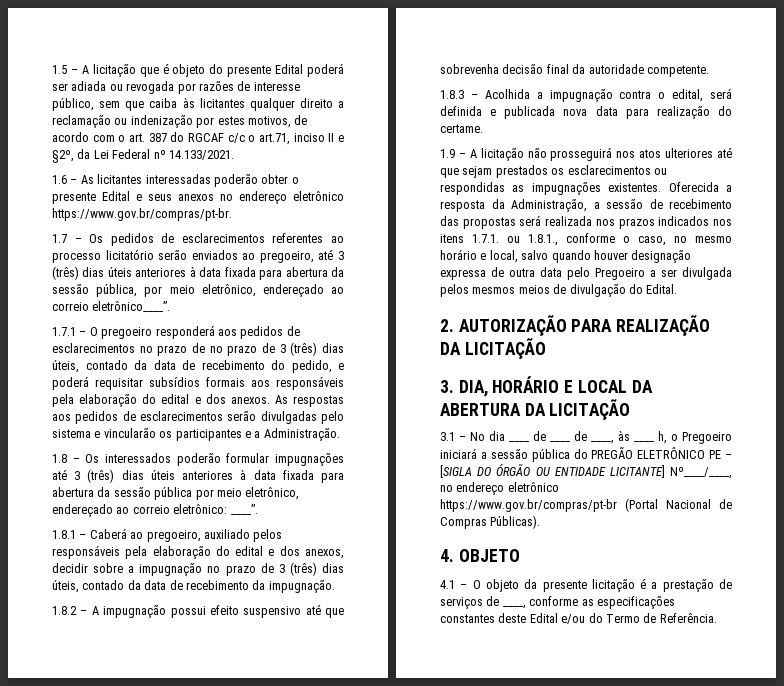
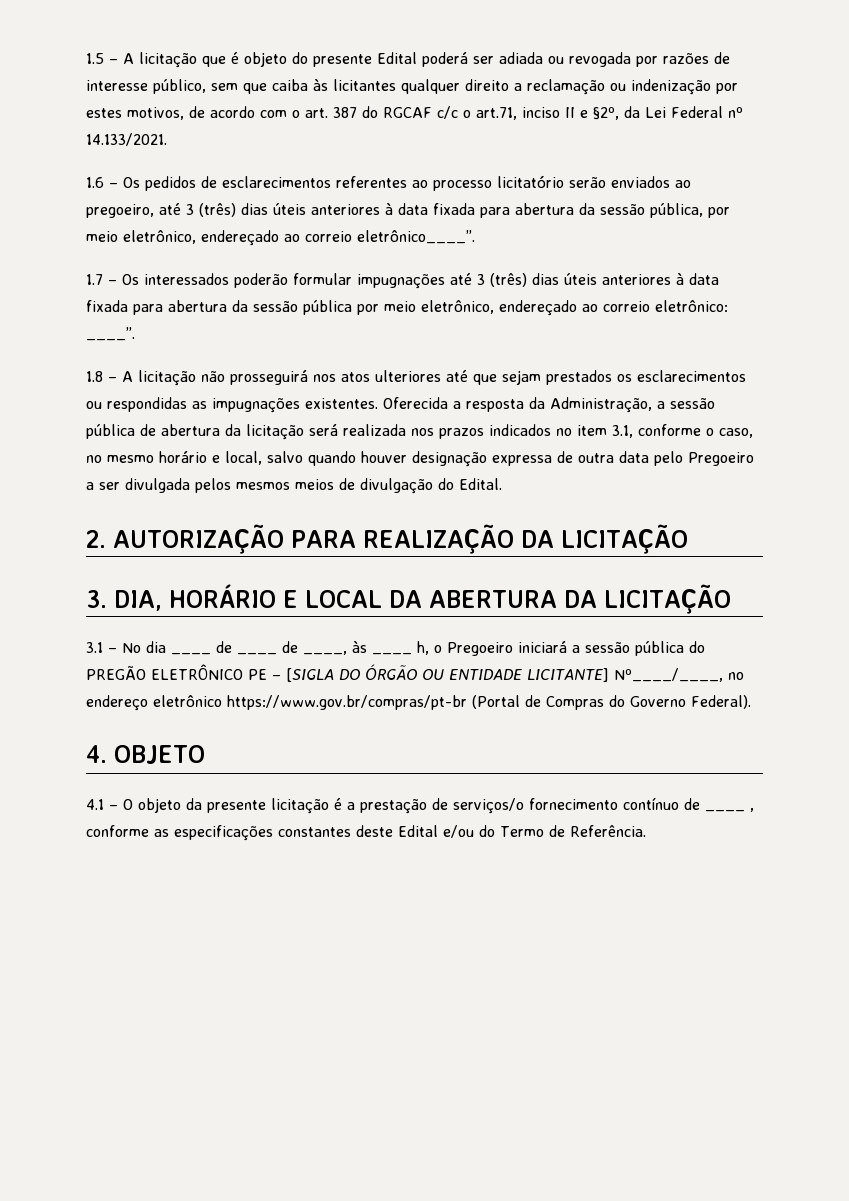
[80,174,299,187] [52,191,344,204] [52,208,232,221] [52,234,82,243] As licitantes interessadas poderão obter o presente Edital e seus anexos no endereço eletrônico https://www.gov.br/compras/pt-br. // 1.7 – -> (118, 185) none
[52,325,300,339] [52,342,344,356] [52,360,344,373] [52,376,344,390] [52,394,344,407] [52,411,344,424] [52,428,340,441] [52,454,67,463] 1.7.1 – O pregoeiro responderá aos pedidos de esclarecimentos no prazo de no prazo de 3 (três) dias úteis, contado da data de recebimento do pedido, e poderá requisitar subsídios formais aos responsáveis pela elaboração do edital e dos anexos. As respostas aos pedidos de esclarecimentos serão divulgadas pelo sistema e vincularão os participantes e a Administração. // 1.8 -> [86,274,103,285] 1.7
[52,528,283,542] [52,545,344,559] [52,562,344,576] [52,580,335,593] [52,604,344,618] [440,64,709,77] [440,88,732,102] [440,106,732,119] [440,124,483,133] [440,149,455,158] 1.8.1 – Caberá ao pregoeiro, auxiliado pelos responsáveis pela elaboração do edital e dos anexos, decidir sobre a impugnação no prazo de 3 (três) dias úteis, contado da data de recebimento da impugnação. // 1.8.2 – A impugnação possui efeito suspensivo até que sobrevenha decisão final da autoridade competente. // 1.8.3 – Acolhida a impugnação contra o edital, será definida e publicada nova data para realização do certame. // 1.9 -> [86,371,103,382] 1.8
[649,199,732,209] [440,216,516,229] de recebimento das propostas -> [86,424,304,440] pública de abertura da licitação
[713,219,732,226] [440,234,558,246] nos itens 1.7.1. ou 1.8.1., -> [556,425,633,438] no item 3.1,
[666,499,711,509] Nacional -> (520, 702) none
[490,515,541,529] Públicas). -> [608,695,751,709] do Governo Federal).
[440,596,526,609] serviços de ____, -> [453,797,700,814] [705,808,754,812] serviços/o fornecimento contínuo de ____ ,

